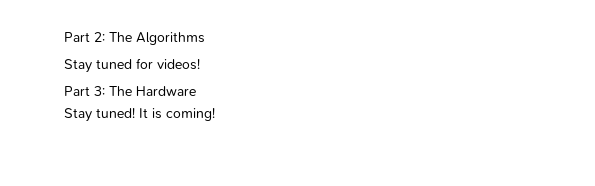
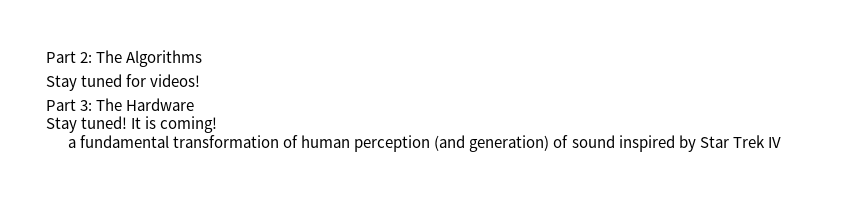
(215, 114) none -> [68,135,781,152] // a fundamental transformation of human perception (and generation) of sound inspired by Star Trek IV

